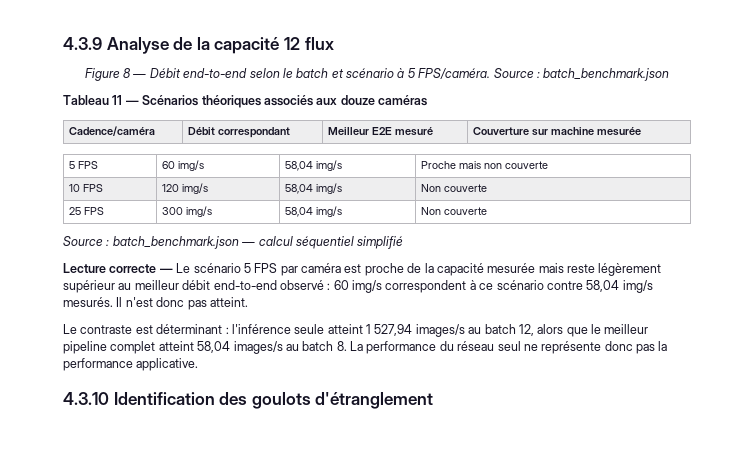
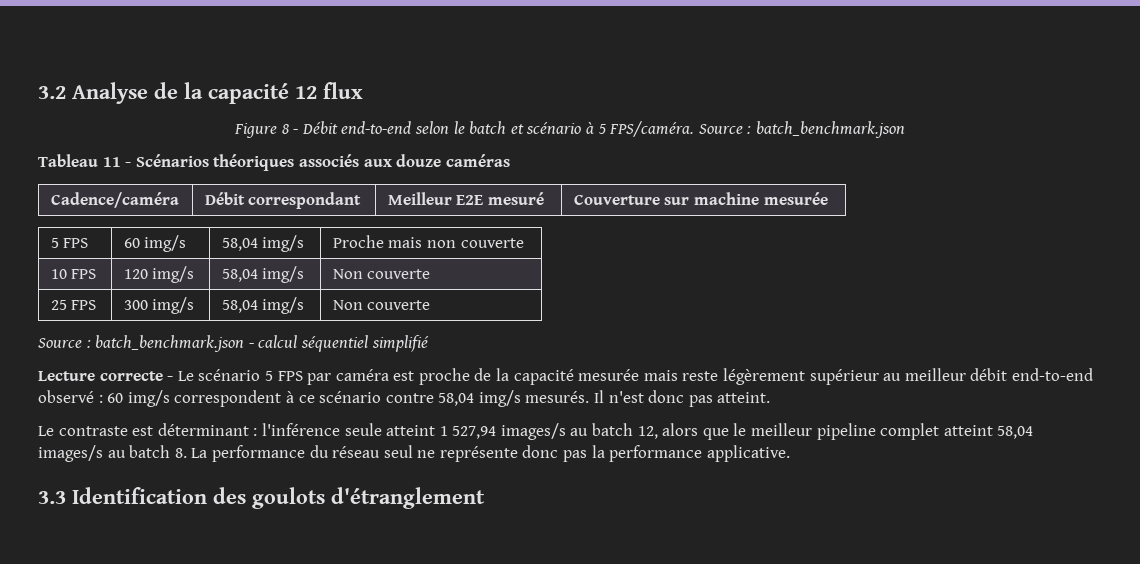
[63,37,102,50] 4.3.9 -> [38,86,66,99] 3.2
[133,74,147,78] — -> [293,129,299,134] -
[125,100,139,105] — -> [125,162,132,167] -
[242,242,256,246] — -> [248,343,254,348] -
[159,268,173,273] — -> [167,376,174,381] -
[63,392,109,405] 4.3.10 -> [38,491,66,504] 3.3

